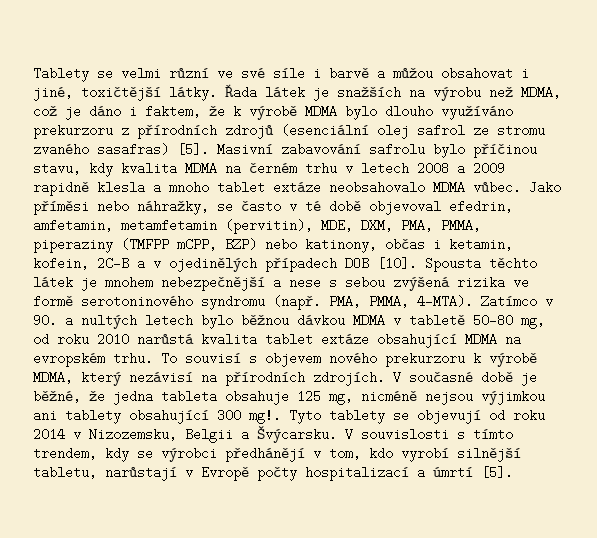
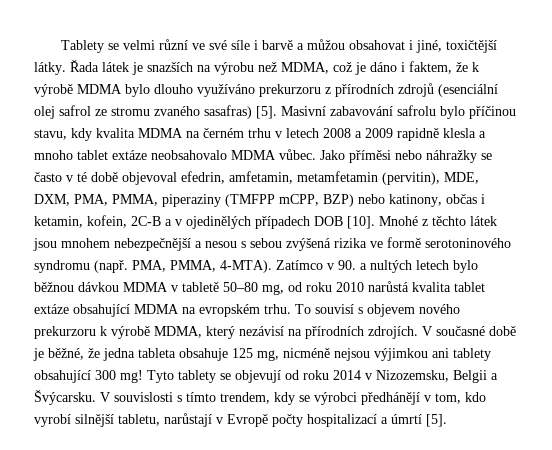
[337,86,401,99] snažších -> [147,62,193,72] snazších
[137,200,209,215] náhražky, -> [426,150,477,163] náhražky
[425,257,481,272] Spousta -> [379,216,428,226] Mnohé z
[81,276,97,291] je -> [33,238,57,251] jsou
[289,276,321,289] nese -> [205,241,237,248] nesou
[249,409,281,424] mg!. -> [120,370,143,383] mg!

